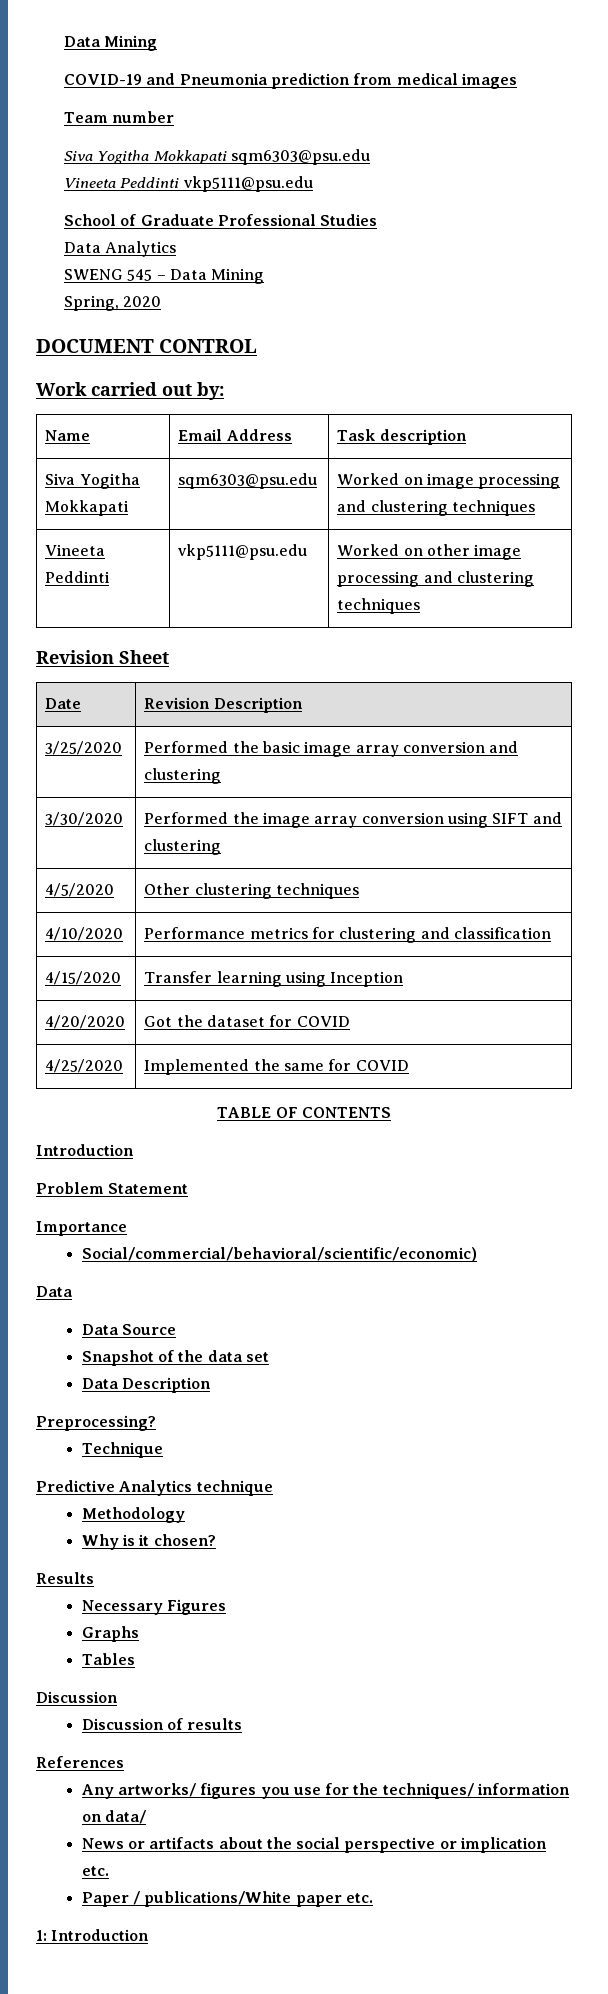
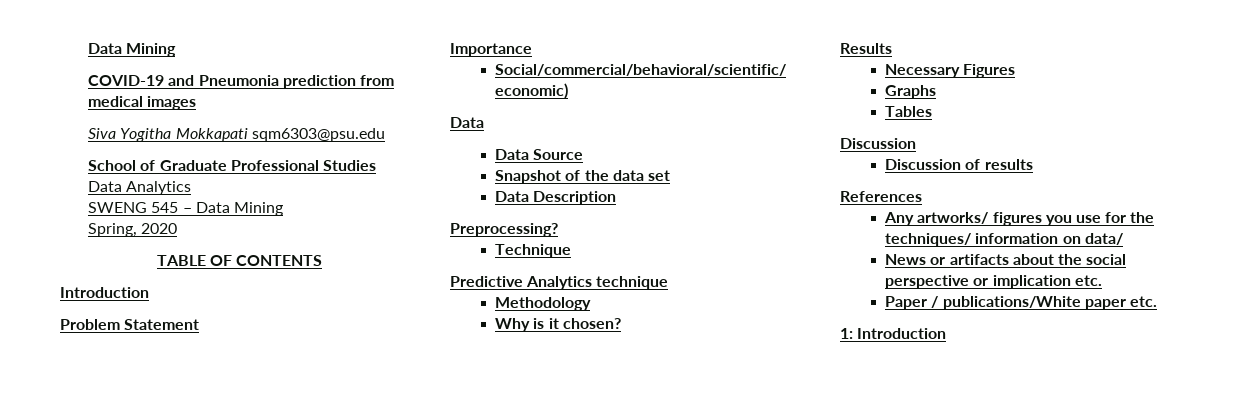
[63,111,175,123] // Team number -> (197, 103) none
[63,176,313,192] // Vineeta Peddinti vkp5111@psu.edu -> (385, 135) none
[36,339,258,353] [36,382,224,400] [45,430,91,441] [178,429,292,441] [337,429,467,445] [45,473,140,489] [45,500,130,516] [178,473,318,489] [337,473,561,489] [337,500,535,516] [45,544,106,556] [45,571,111,583] [178,544,308,560] [337,544,522,560] [337,571,534,587] [337,598,421,614] [36,650,169,664] [45,698,82,709] [144,697,303,713] [45,741,123,755] [144,741,519,757] [144,768,222,784] [45,812,124,826] [144,812,562,828] [144,839,222,855] [45,883,115,897] [144,883,359,899] [45,927,124,941] [144,927,551,943] [45,971,122,985] [144,971,404,987] [45,1015,126,1029] [144,1015,350,1027] [45,1059,124,1073] [144,1059,409,1075] // DOCUMENT CONTROL // Work carried out by: // Name | Email Address | Task description // Siva Yogitha Mokkapati | sqm6303@psu.edu | Worked on image processing and clustering techniques // Vineeta Peddinti | vkp5111@psu.edu | Worked on other image processing and clustering techniques // Revision Sheet // Date | Revision Description // 3/25/2020 | Performed the basic image array conversion and clustering // 3/30/2020 | Performed the image array conversion using SIFT and clustering // 4/5/2020 | Other clustering techniques // 4/10/2020 | Performance metrics for clustering and classification // 4/15/2020 | Transfer learning using Inception // 4/20/2020 | Got the dataset for COVID // 4/25/2020 | Implemented the same for COVID -> (178, 228) none

